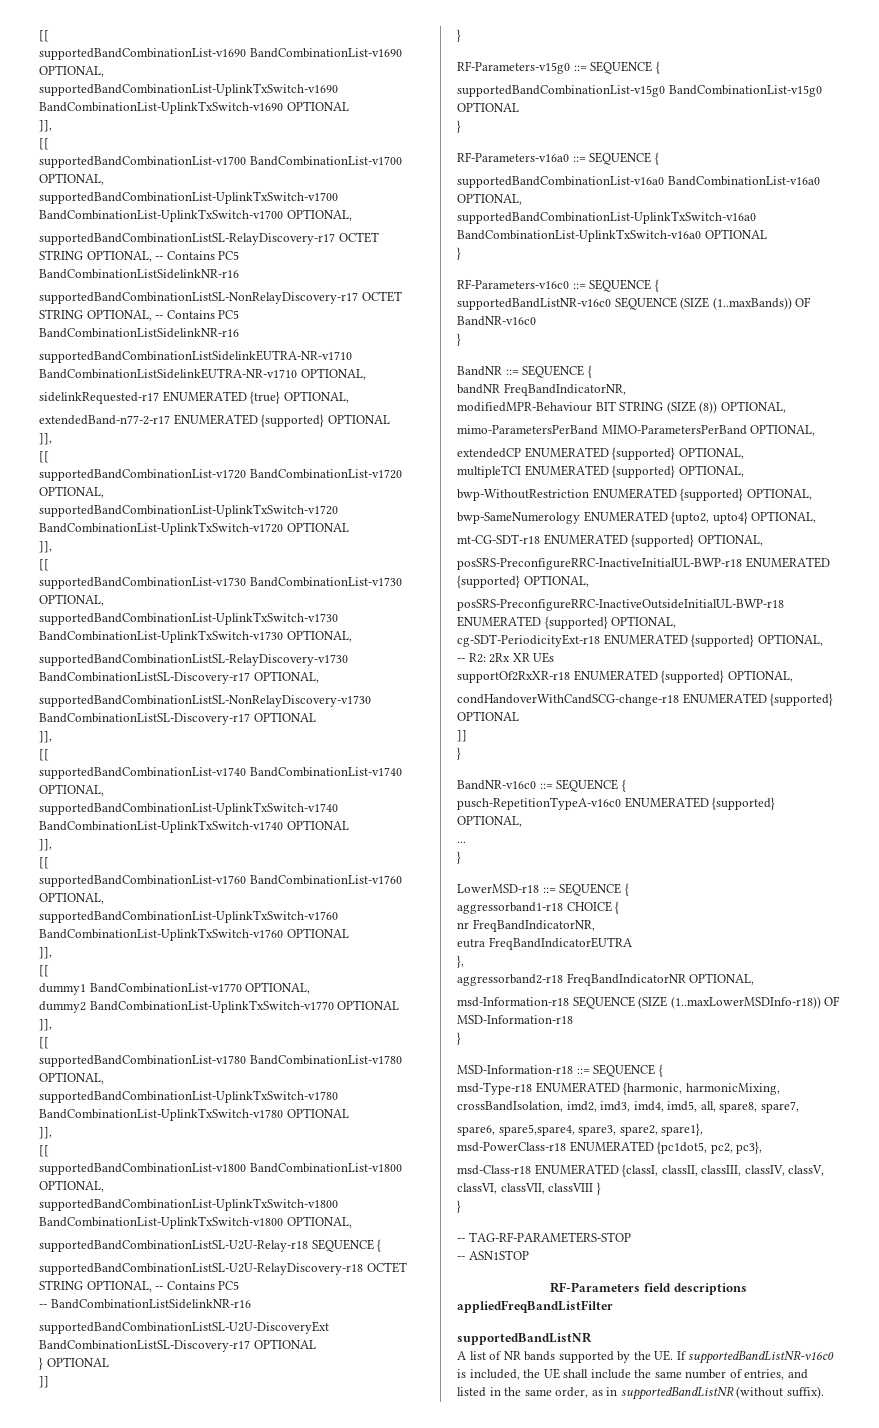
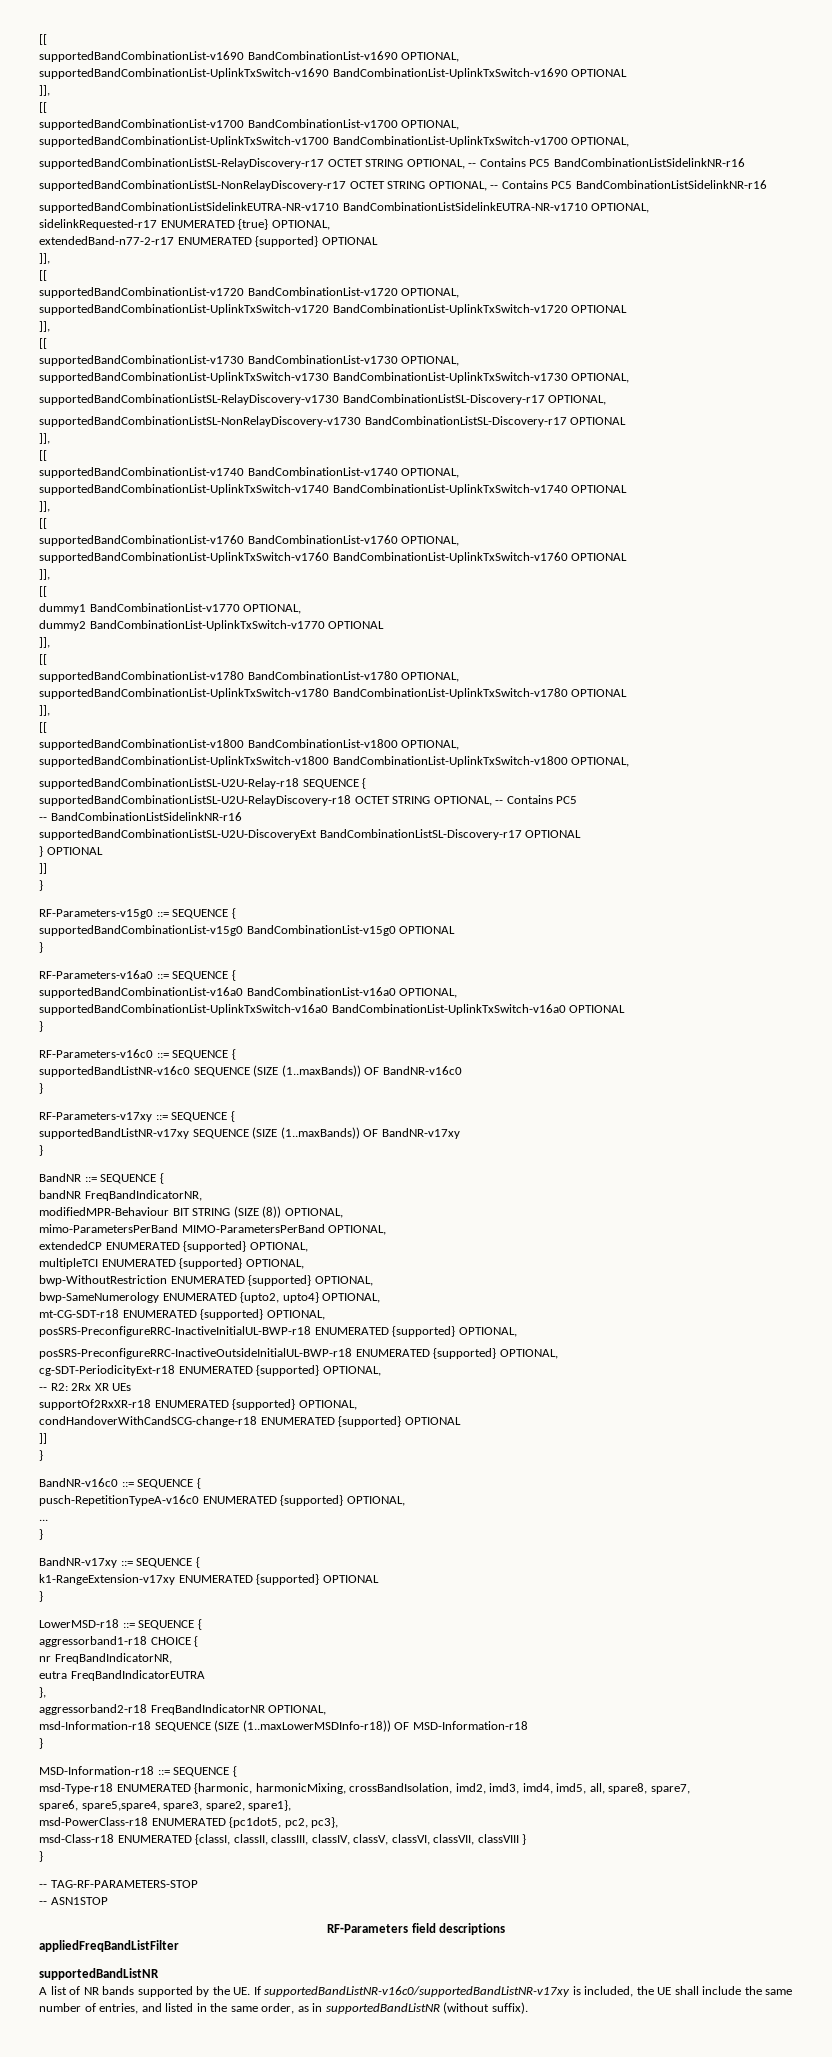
(461, 339) none -> [39,1111,235,1122] [39,1127,460,1139] [39,1145,43,1156] // RF-Parameters-v17xy ::= SEQUENCE { // supportedBandListNR-v17xy SEQUENCE (SIZE (1..maxBands)) OF BandNR-v17xy // }
(461, 857) none -> [39,1557,200,1568] [39,1574,379,1585] [39,1591,43,1602] // BandNR-v17xy ::= SEQUENCE { // k1-RangeExtension-v17xy ENUMERATED {supported} OPTIONAL // }
[688,1350,835,1364] supportedBandListNR-v16c0 -> [264,1986,571,1997] supportedBandListNR-v16c0/supportedBandListNR-v17xy

